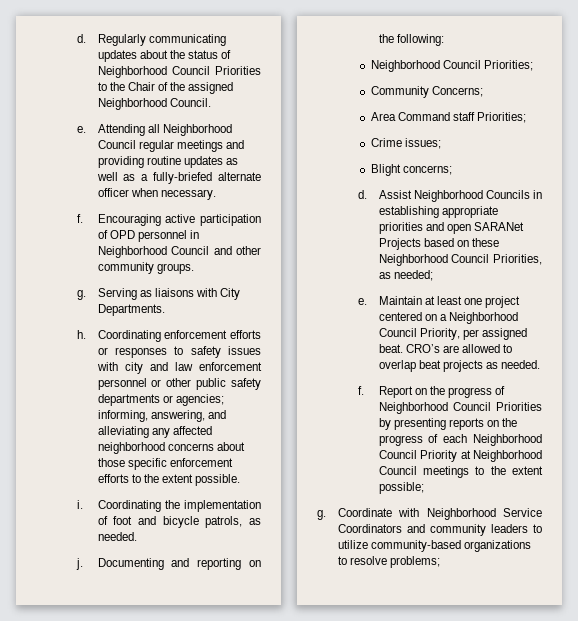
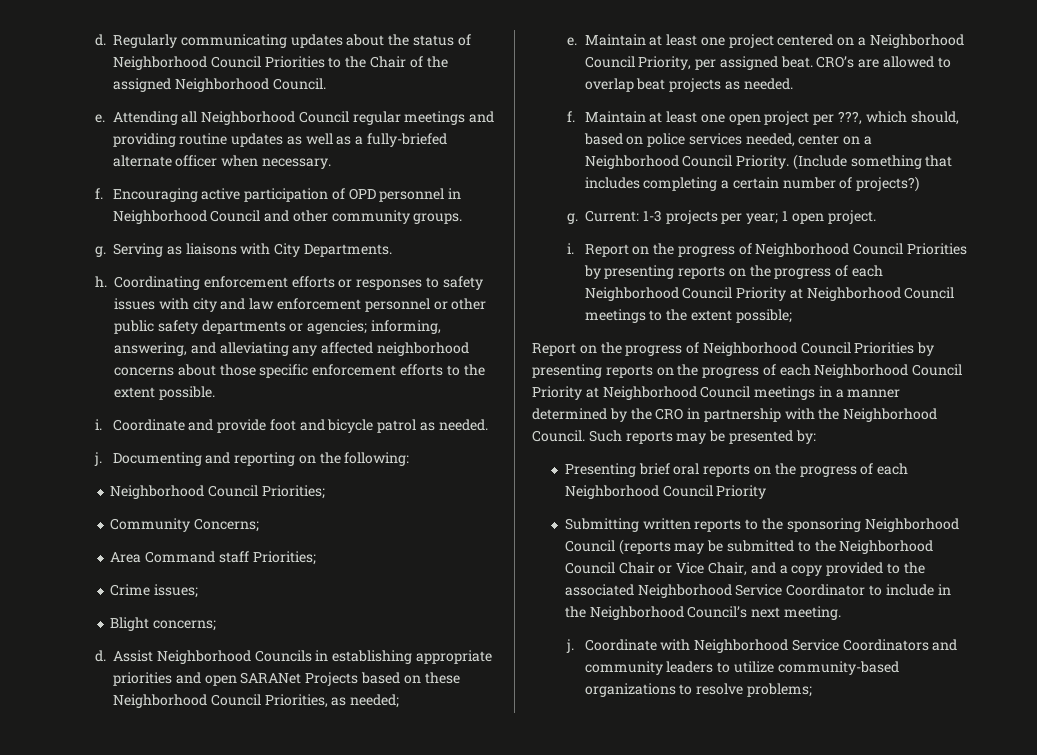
[97,500,261,512] [97,516,108,525] Coordinating the implementation of -> [112,419,267,433] Coordinate and provide
[205,516,243,528] patrols, -> [377,419,417,433] patrol
(365, 390) none -> [584,111,959,125] [583,133,873,147] [584,154,953,170] [584,176,920,192] [567,210,876,224] [567,243,575,254] Maintain at least one open project per ???, which should, based on police services needed, center on a Neighborhood Council Priority. (Include something that includes completing a certain number of projects?) // g. Current: 1-3 projects per year; 1 open project. // i.
[317,510,326,520] g. -> [532,342,935,356] [532,364,963,378] [532,386,901,400] [532,408,938,422] [532,430,816,444] [564,463,909,477] [564,485,767,499] [564,518,959,532] [564,539,934,555] [564,562,925,576] [564,584,951,598] [564,606,842,620] [566,639,575,653] Report on the progress of Neighborhood Council Priorities by presenting reports on the progress of each Neighborhood Council Priority at Neighborhood Council meetings in a manner determined by the CRO in partnership with the Neighborhood Council. Such reports may be presented by: // Presenting brief oral reports on the progress of each Neighborhood Council Priority // Submitting written reports to the sponsoring Neighborhood Council (reports may be submitted to the Neighborhood Council Chair or Vice Chair, and a copy provided to the associated Neighborhood Service Coordinator to include in the Neighborhood Council’s next meeting. // j.

